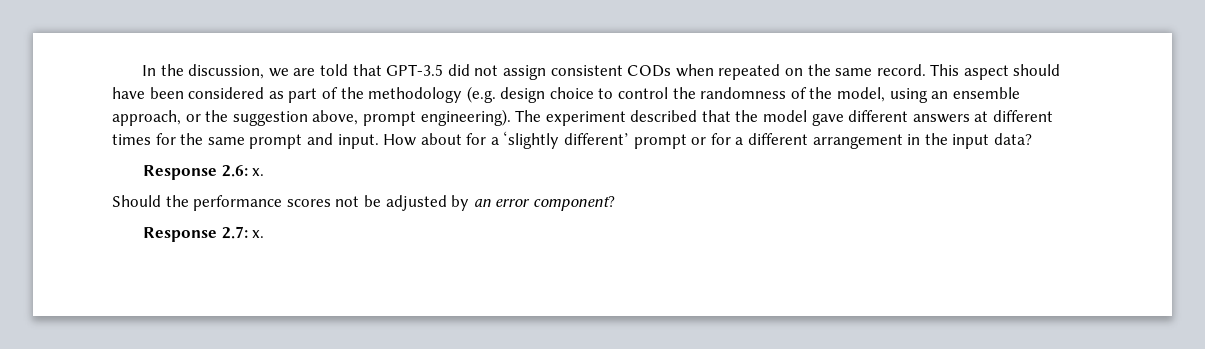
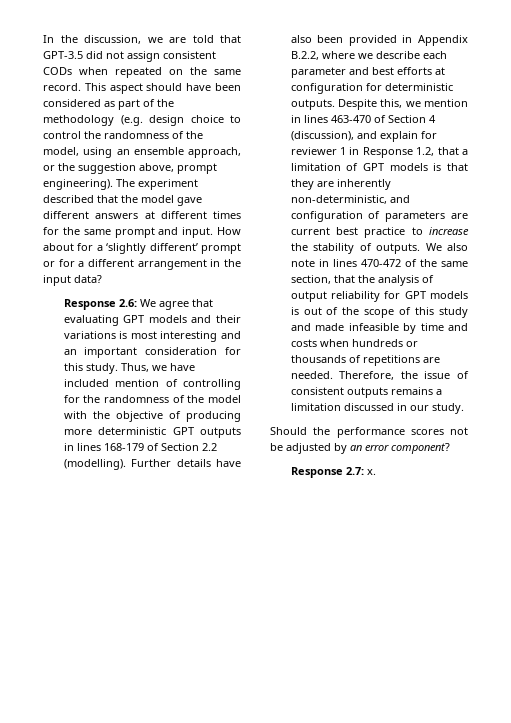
[252,168,265,176] x. -> [139,299,213,310] [63,315,241,326] [63,331,241,342] [63,347,241,358] [63,363,195,374] [63,379,241,390] [63,395,242,403] [63,411,241,422] [63,427,241,438] [63,443,217,451] [63,459,241,470] [290,35,468,46] [290,51,447,60] [290,67,445,78] [290,83,453,94] [290,99,468,110] [290,115,436,123] [290,131,437,142] [290,147,468,158] [290,163,468,171] [290,179,391,190] [290,195,410,204] [290,211,468,222] [290,227,469,238] [290,243,468,254] [290,259,468,267] [290,275,434,286] [290,291,468,302] [290,307,468,318] [290,323,468,334] [290,339,418,347] [290,355,440,366] [290,371,469,380] [290,387,442,398] [290,403,464,414] We agree that evaluating GPT models and their variations is most interesting and an important consideration for this study. Thus, we have included mention of controlling for the randomness of the model with the objective of producing more deterministic GPT outputs in lines 168-179 of Section 2.2 (modelling). Further details have also been provided in Appendix B.2.2, where we describe each parameter and best efforts at configuration for deterministic outputs. Despite this, we mention in lines 463-470 of Section 4 (discussion), and explain for reviewer 1 in Response 1.2, that a limitation of GPT models is that they are inherently non-deterministic, and configuration of parameters are current best practice to increase the stability of outputs. We also note in lines 470-472 of the same section, that the analysis of output reliability for GPT models is out of the scope of this study and made infeasible by time and costs when hundreds or thousands of repetitions are needed. Therefore, the issue of consistent outputs remains a limitation discussed in our study.

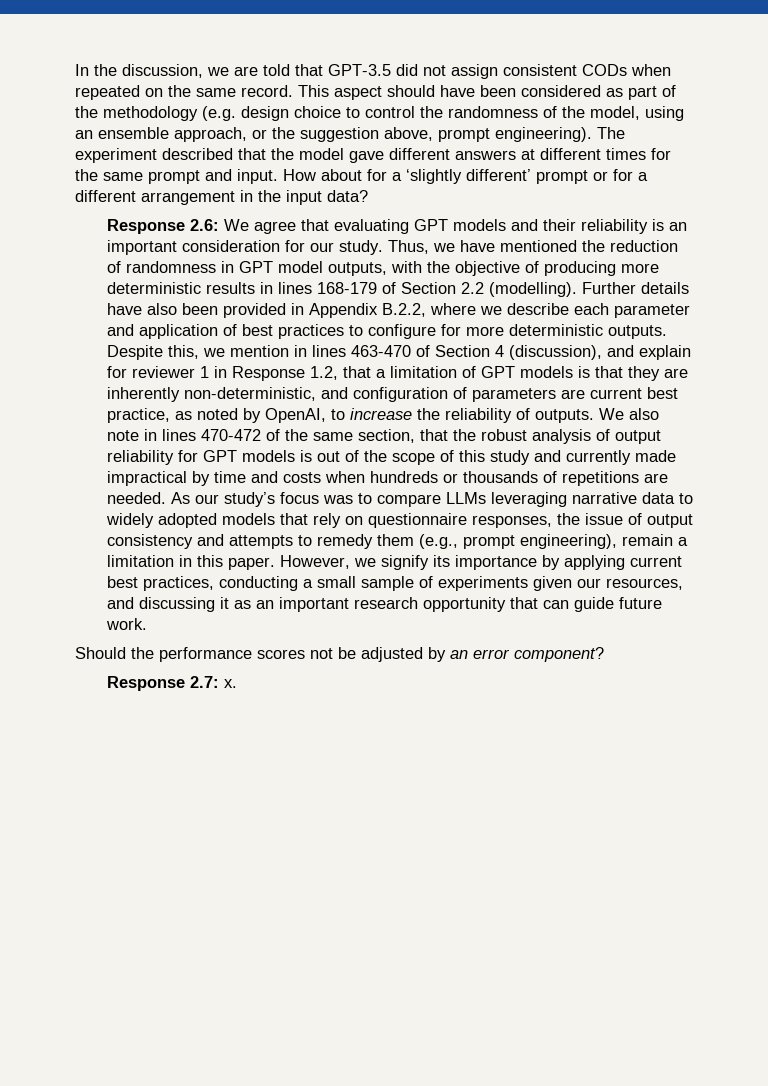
[63,331,241,342] variations is most interesting and -> [580,219,664,234] reliability is
[63,363,83,371] this -> [309,242,334,252] our
[63,379,241,390] [63,395,242,403] included mention of controlling for the randomness of the model -> [499,240,678,252] [106,261,387,276] mentioned the reduction of randomness in GPT model outputs,
[172,427,241,438] GPT outputs -> [205,282,255,294] results
[371,67,445,75] [290,83,382,94] best efforts at configuration for -> [138,324,504,339] application of best practices to configure for more
[364,227,406,238] practice -> [106,408,326,423] practice, as noted by OpenAI,
[313,243,355,254] stability -> [444,408,512,423] reliability
(375, 279) none -> [480,429,527,441] robust
[315,323,399,331] made infeasible -> [565,450,676,465] [106,471,187,486] currently made impractical
[339,371,469,380] [290,387,442,398] [290,403,464,414] Therefore, the issue of consistent outputs remains a limitation discussed in our study. -> [170,492,693,507] [105,513,693,528] [106,534,688,549] [106,555,682,570] [106,576,683,591] [106,597,662,612] [105,618,147,630] As our study’s focus was to compare LLMs leveraging narrative data to widely adopted models that rely on questionnaire responses, the issue of output consistency and attempts to remedy them (e.g., prompt engineering), remain a limitation in this paper. However, we signify its importance by applying current best practices, conducting a small sample of experiments given our resources, and discussing it as an important research opportunity that can guide future work.

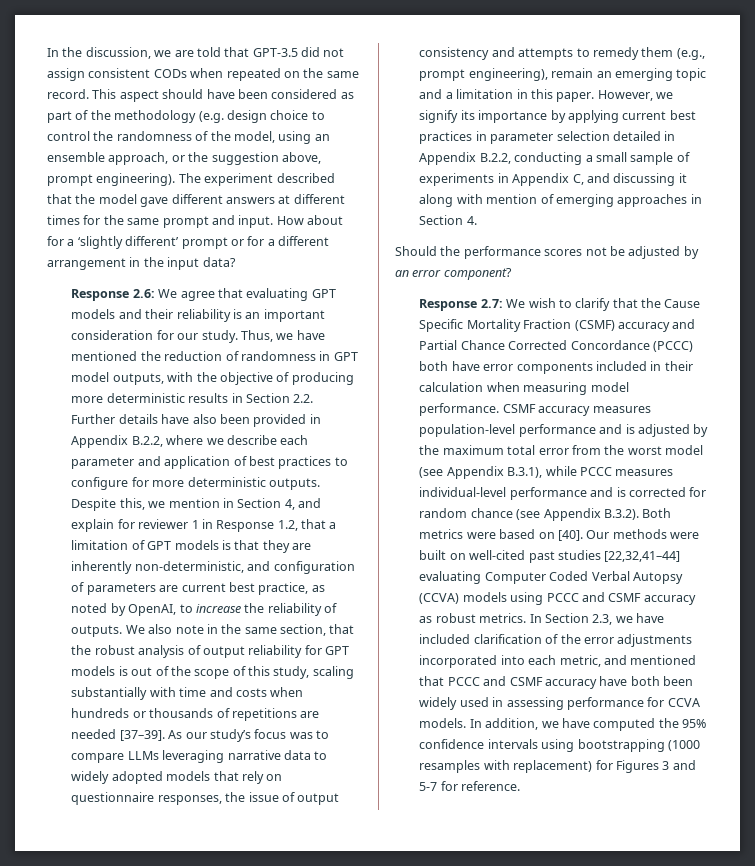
[277,282,577,297] lines 168-179 of Section 2.2 (modelling). -> [245,393,314,403] Section 2.2.
[311,345,602,360] lines 463-470 of Section 4 (discussion), -> [237,498,295,510] Section 4,
[161,429,280,441] lines 470-472 of -> (218, 629) none
[489,450,676,465] [106,471,210,486] study and currently made impractical by -> [273,666,354,679] [71,687,176,700] study, scaling substantially with
[106,492,166,504] needed. -> [71,729,165,741] needed [37–39].
(673, 540) none -> [596,68,707,81] [419,89,443,99] an emerging topic and
[142,576,214,591] practices, -> [419,131,676,144] [419,152,511,165] practices in parameter selection detailed in Appendix B.2.2,
[532,576,683,591] [106,597,662,612] [105,618,147,630] given our resources, and discussing it as an important research opportunity that can guide future work. -> [497,173,687,186] [419,194,702,207] [419,215,477,225] in Appendix C, and discussing it along with mention of emerging approaches in Section 4.
[223,679,237,688] x. -> [506,298,701,311] [419,319,696,332] [419,340,693,352] [419,361,693,374] [419,382,629,395] [419,403,651,416] [419,424,709,437] [419,445,704,455] [419,466,674,479] [419,487,707,500] [419,508,672,521] [419,529,700,541] [419,550,681,563] [419,571,683,584] [419,592,696,605] [419,613,665,625] [419,634,693,647] [419,655,697,668] [419,676,694,689] [419,697,700,710] [419,718,707,731] [419,739,700,752] [419,760,696,773] [419,781,521,791] We wish to clarify that the Cause Specific Mortality Fraction (CSMF) accuracy and Partial Chance Corrected Concordance (PCCC) both have error components included in their calculation when measuring model performance. CSMF accuracy measures population-level performance and is adjusted by the maximum total error from the worst model (see Appendix B.3.1), while PCCC measures individual-level performance and is corrected for random chance (see Appendix B.3.2). Both metrics were based on [40]. Our methods were built on well-cited past studies [22,32,41–44] evaluating Computer Coded Verbal Autopsy (CCVA) models using PCCC and CSMF accuracy as robust metrics. In Section 2.3, we have included clarification of the error adjustments incorporated into each metric, and mentioned that PCCC and CSMF accuracy have both been widely used in assessing performance for CCVA models. In addition, we have computed the 95% confidence intervals using bootstrapping (1000 resamples with replacement) for Figures 3 and 5-7 for reference.

